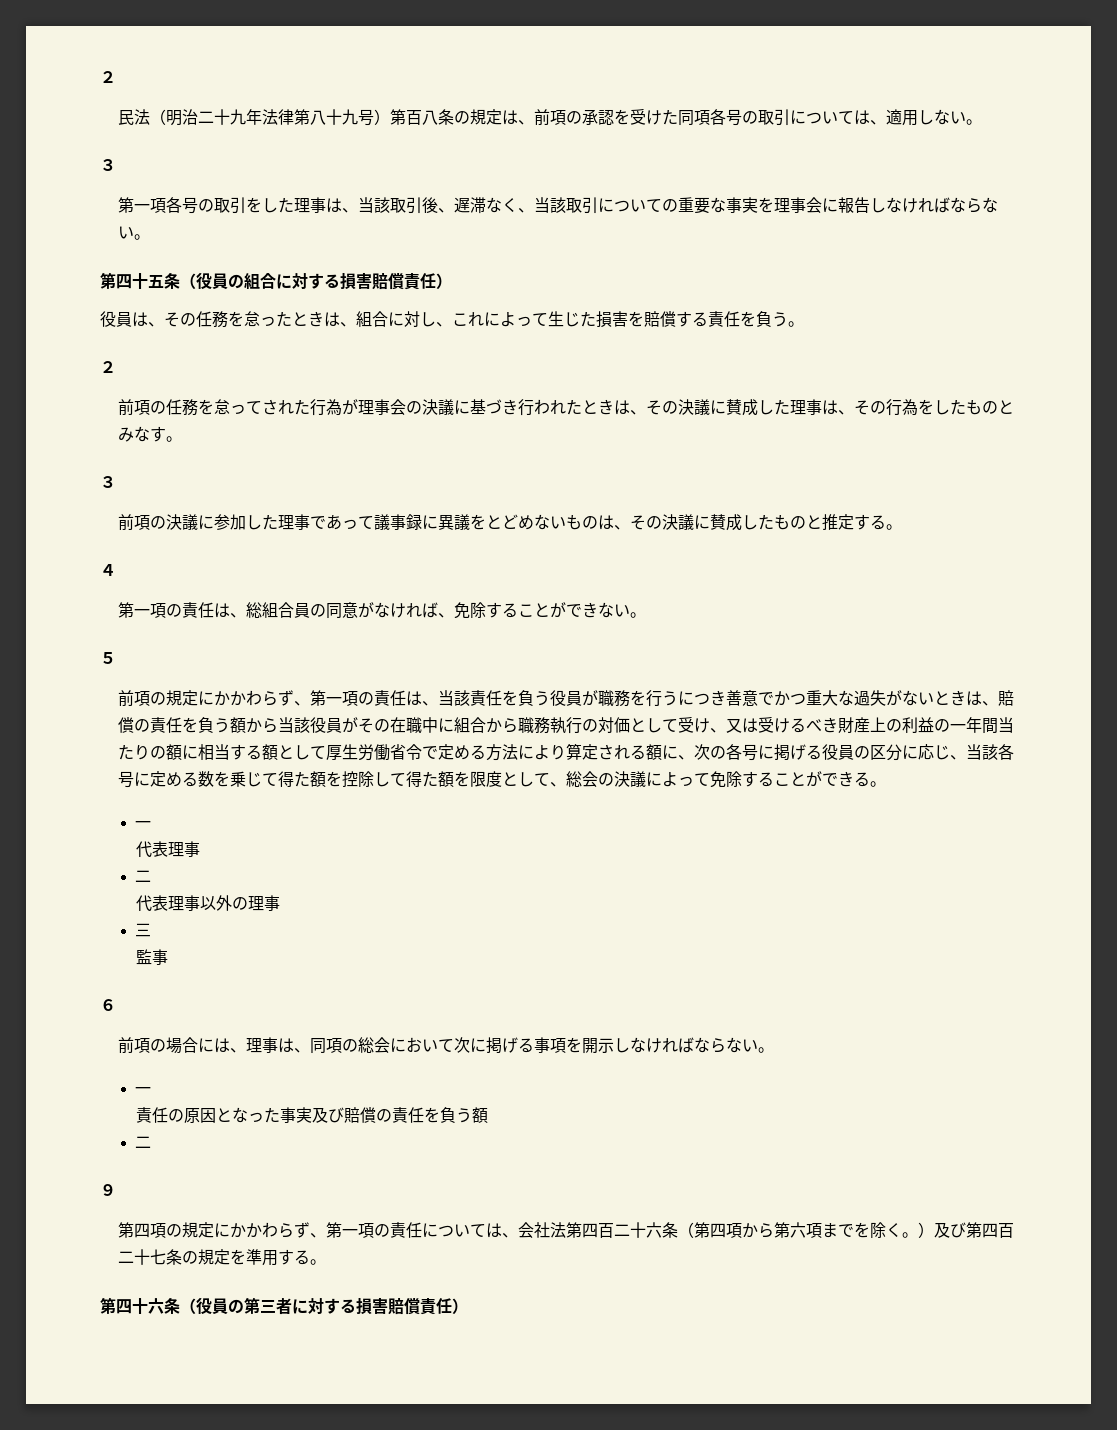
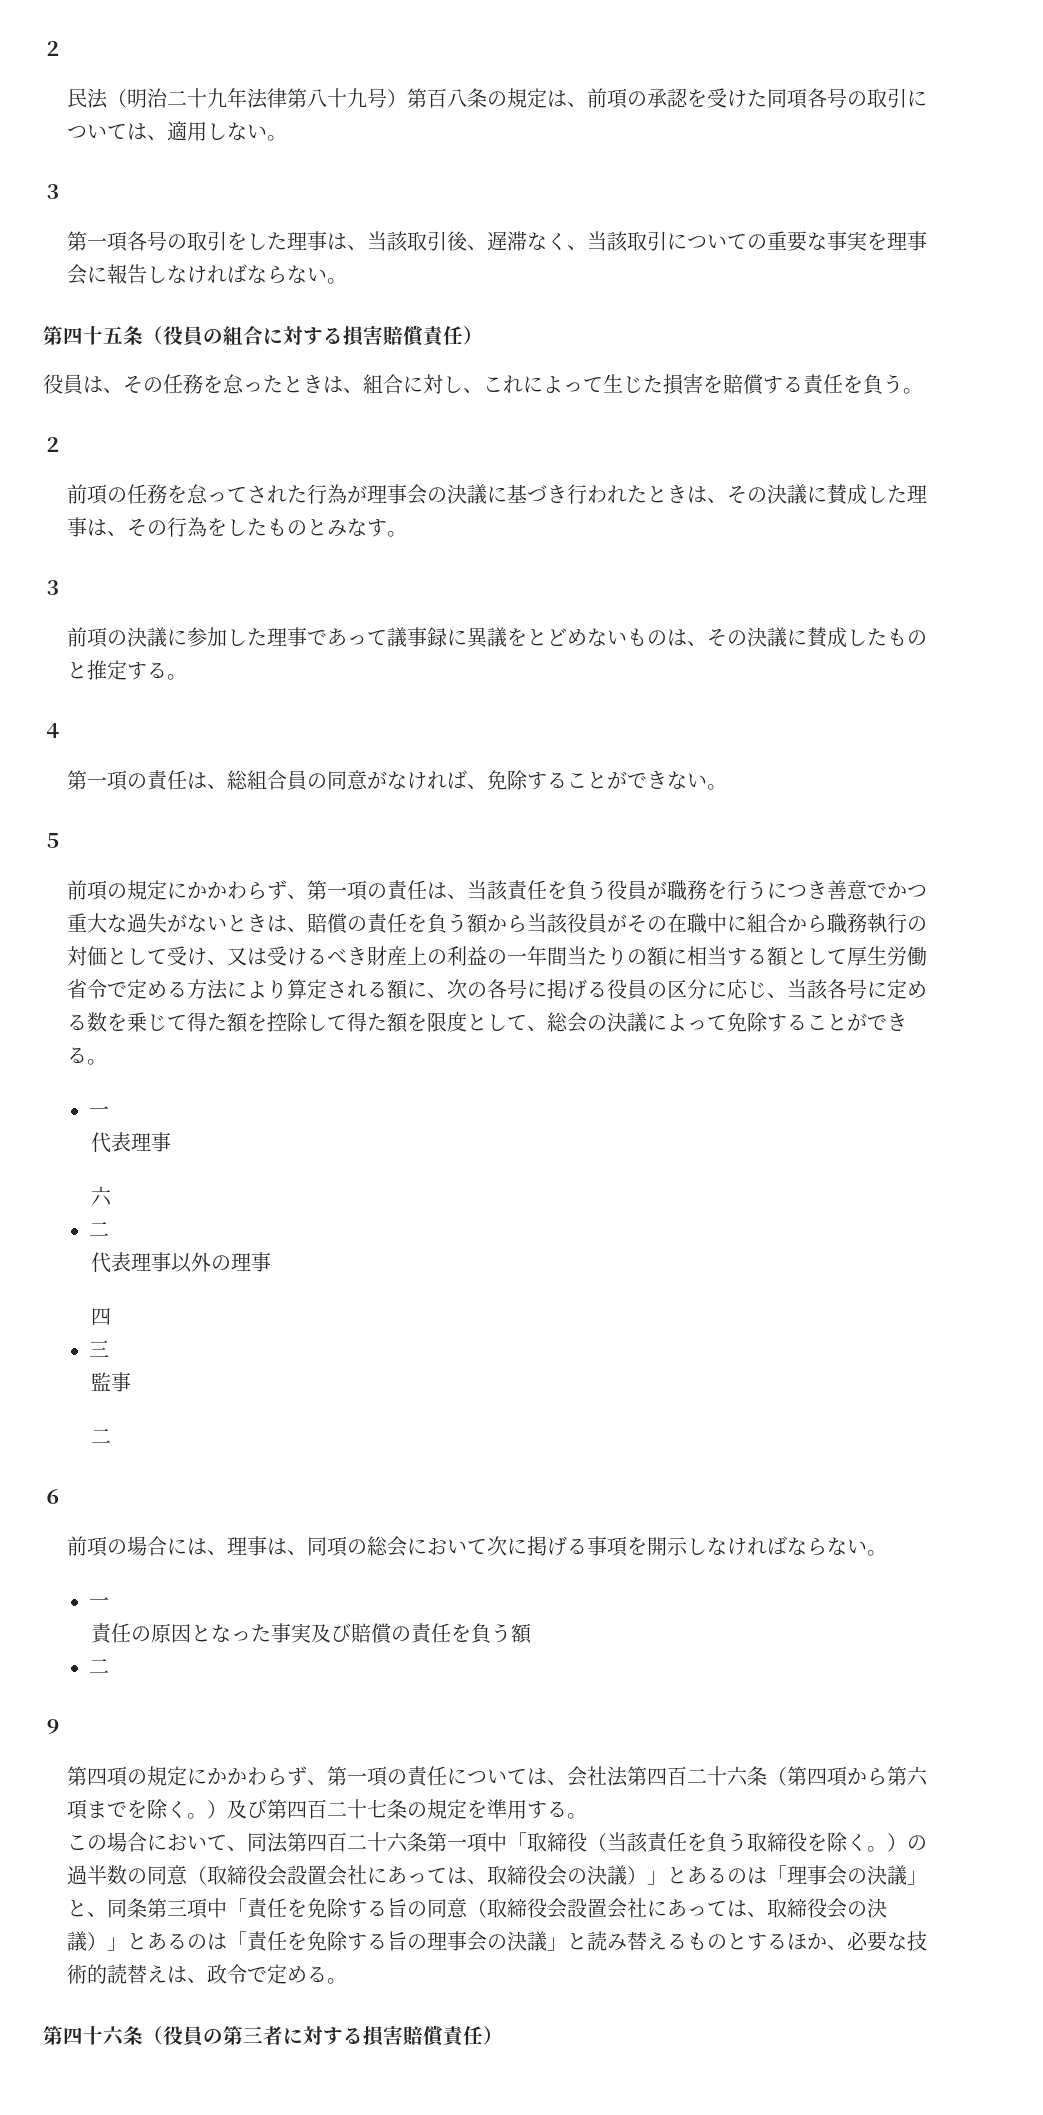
(200, 849) none -> [90,1186,112,1206] // 六
(280, 903) none -> [90,1308,111,1325] // 四
(168, 957) none -> [90,1428,111,1444] // 二
(326, 1262) none -> [66,1832,927,1853] [66,1865,927,1886] [66,1898,887,1919] [66,1931,927,1952] [66,1964,347,1984] // この場合において、同法第四百二十六条第一項中「取締役（当該責任を負う取締役を除く。）の過半数の同意（取締役会設置会社にあっては、取締役会の決議）」とあるのは「理事会の決議」と、同条第三項中「責任を免除する旨の同意（取締役会設置会社にあっては、取締役会の決議）」とあるのは「責任を免除する旨の理事会の決議」と読み替えるものとするほか、必要な技術的読替えは、政令で定める。

